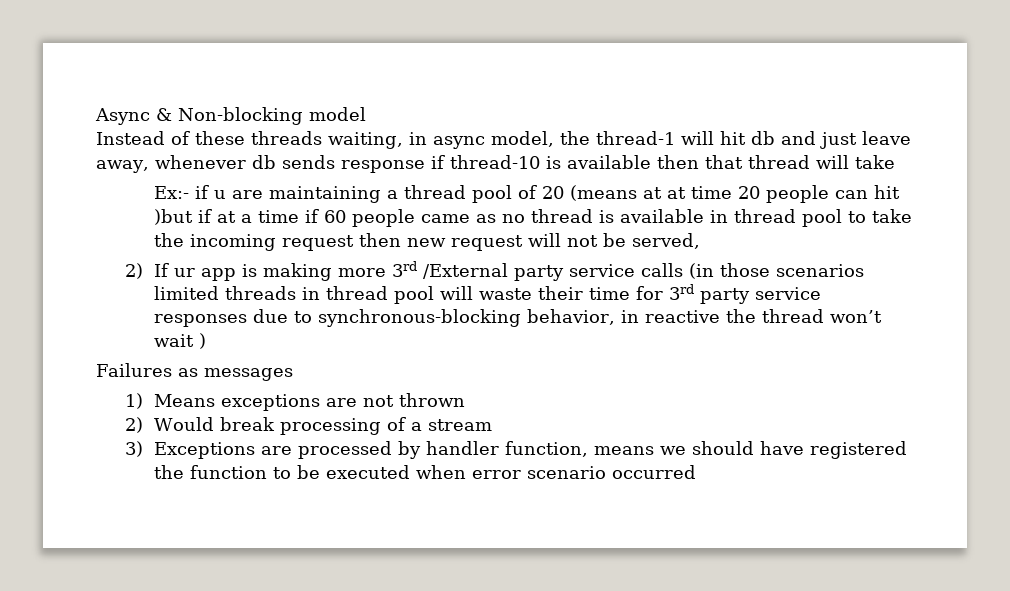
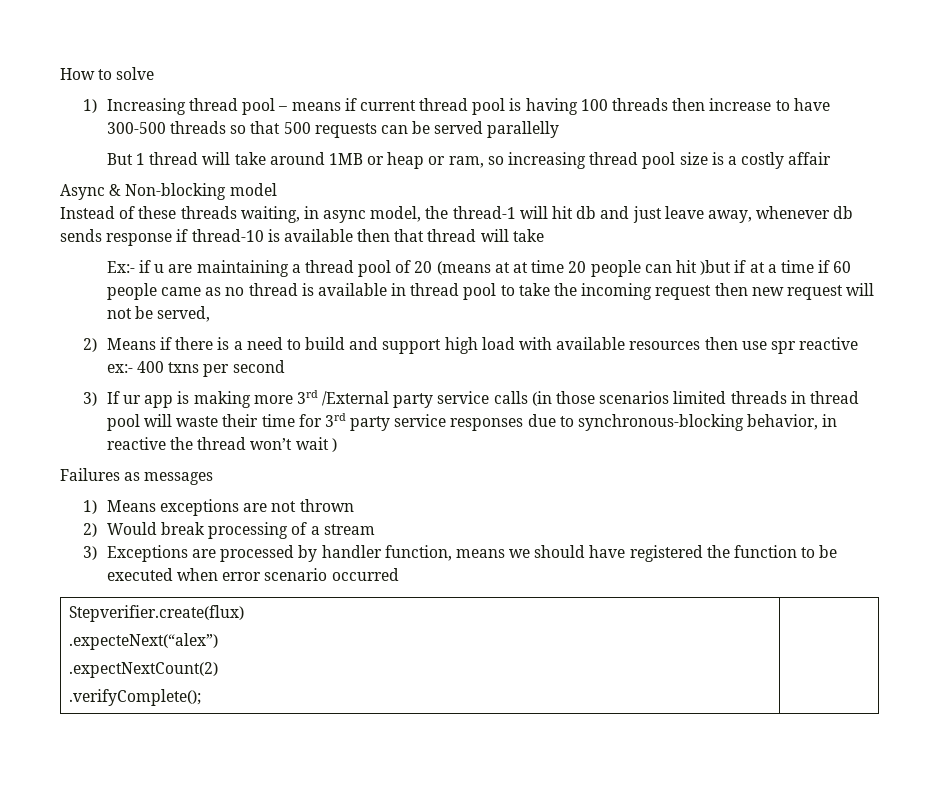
(95, 116) none -> [60,67,155,80] [83,98,830,115] [106,121,560,138] [106,152,832,169] How to solve // 1) Increasing thread pool – means if current thread pool is having 100 threads then increase to have 300-500 threads so that 500 requests can be served parallelly // But 1 thread will take around 1MB or heap or ram, so increasing thread pool size is a costly affair //
(143, 271) none -> [106,337,859,354] [106,360,285,377] [83,392,98,406] Means if there is a need to build and support high load with available resources then use spr reactive ex:- 400 txns per second // 3)
(696, 472) none -> [69,605,245,622] [69,633,219,650] [69,662,219,678] [69,689,202,706] // Stepverifier.create(flux) // .expecteNext(“alex”) // .expectNextCount(2) // .verifyComplete(); |

